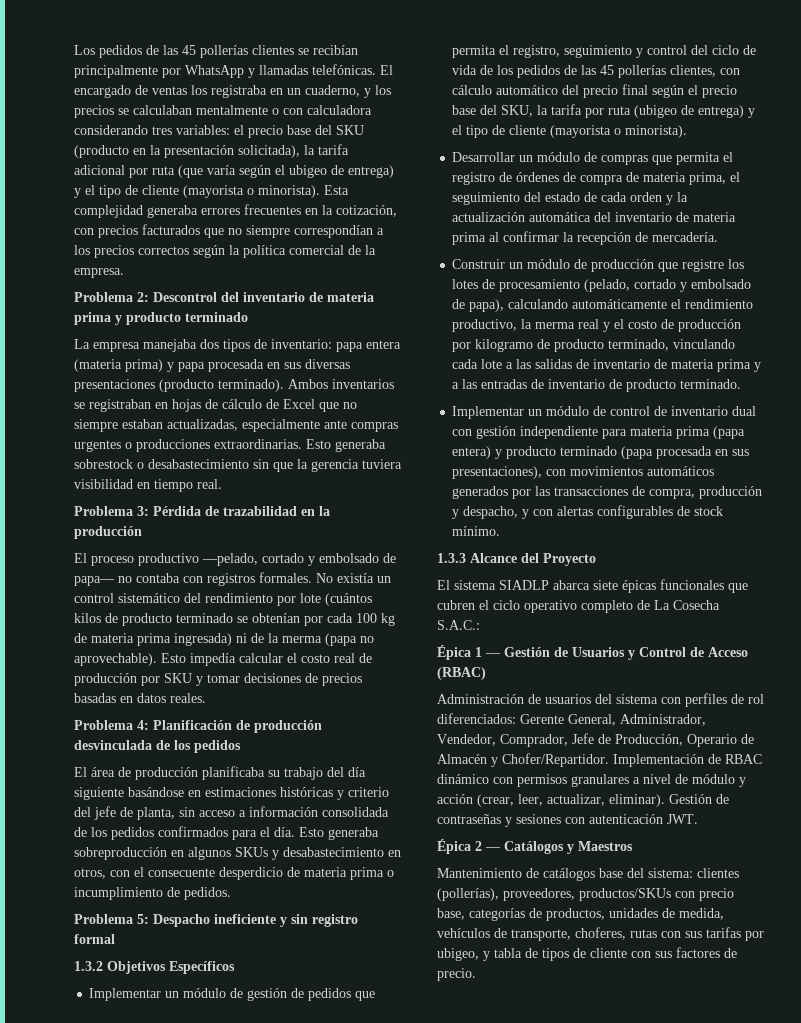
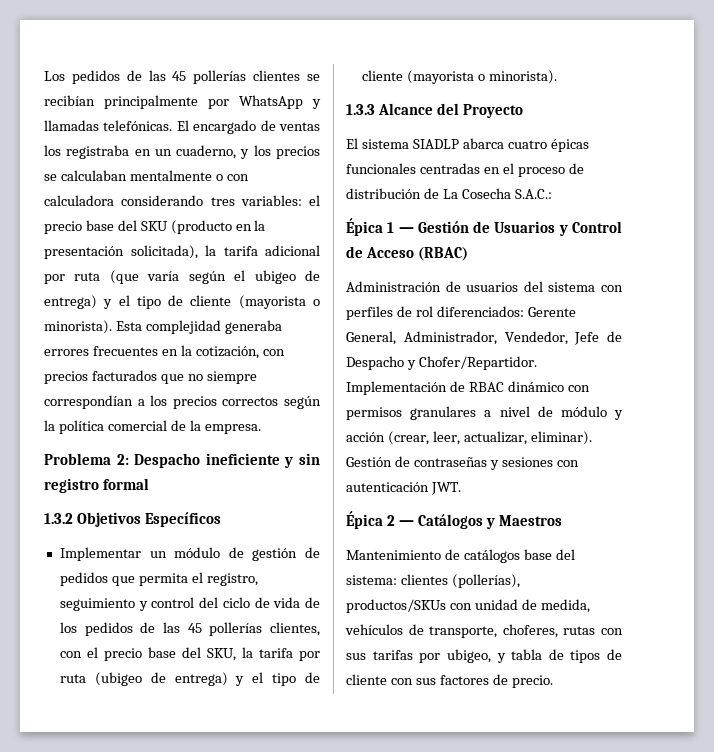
[153,292,374,302] [74,312,248,325] [74,339,401,352] [74,359,350,372] [74,379,394,392] [74,399,357,412] [74,419,398,432] [74,439,386,452] [74,459,402,472] [74,479,222,492] [74,506,330,516] [74,526,142,539] [74,553,396,566] [74,572,391,586] [74,593,372,606] [74,613,395,626] [74,633,374,646] [74,653,372,666] [74,673,362,686] [74,693,206,703] [74,720,322,733] [74,740,241,753] [74,766,366,780] [74,787,389,800] [74,806,389,820] [74,826,379,840] [74,847,401,860] [74,867,394,880] [74,887,231,900] [74,914,149,924] Descontrol del inventario de materia prima y producto terminado // La empresa manejaba dos tipos de inventario: papa entera (materia prima) y papa procesada en sus diversas presentaciones (producto terminado). Ambos inventarios se registraban en hojas de cálculo de Excel que no siempre estaban actualizadas, especialmente ante compras urgentes o producciones extraordinarias. Esto generaba sobrestock o desabastecimiento sin que la gerencia tuviera visibilidad en tiempo real. // Problema 3: Pérdida de trazabilidad en la producción // El proceso productivo —pelado, cortado y embolsado de papa— no contaba con registros formales. No existía un control sistemático del rendimiento por lote (cuántos kilos de producto terminado se obtenían por cada 100 kg de materia prima ingresada) ni de la merma (papa no aprovechable). Esto impedía calcular el costo real de producción por SKU y tomar decisiones de precios basadas en datos reales. // Problema 4: Planificación de producción desvinculada de los pedidos // El área de producción planificaba su trabajo del día siguiente basándose en estimaciones históricas y criterio del jefe de planta, sin acceso a información consolidada de los pedidos confirmados para el día. Esto generaba sobreproducción en algunos SKUs y desabastecimiento en otros, con el consecuente desperdicio de materia prima o incumplimiento de pedidos. // Problema 5: -> (129, 459) none
[452,84,685,98] cálculo automático del precio final según -> (82, 654) none
[452,152,734,165] [452,172,741,185] [452,192,689,205] [452,212,737,222] [452,231,719,245] [452,259,745,272] [452,279,752,292] [452,299,754,312] [452,319,742,332] [452,339,736,352] [452,359,762,372] [452,379,742,392] [452,406,757,419] [452,426,746,439] [452,446,750,459] [452,466,715,479] [452,486,763,499] [452,505,724,519] [452,526,501,536] // Desarrollar un módulo de compras que permita el registro de órdenes de compra de materia prima, el seguimiento del estado de cada orden y la actualización automática del inventario de materia prima al confirmar la recepción de mercadería. // Construir un módulo de producción que registre los lotes de procesamiento (pelado, cortado y embolsado de papa), calculando automáticamente el rendimiento productivo, la merma real y el costo de producción por kilogramo de producto terminado, vinculando cada lote a las salidas de inventario de materia prima y a las entradas de inventario de producto terminado. // Implementar un módulo de control de inventario dual con gestión independiente para materia prima (papa entera) y producto terminado (papa procesada en sus presentaciones), con movimientos automáticos generados por las transacciones de compra, producción y despacho, y con alertas configurables de stock mínimo. -> (557, 77) none
[593,580,618,590] siete -> [507,140,547,149] cuatro
[728,583,748,593] [437,600,633,613] que cubren el ciclo operativo completo -> [419,163,584,177] [346,188,421,199] centradas en el proceso de distribución
[500,734,568,747] Comprador, -> (568, 338) none
[615,734,754,747] [437,754,487,764] Producción, Operario de Almacén -> [346,356,404,370] Despacho
[503,888,575,901] proveedores, -> (520, 581) none
[699,888,734,901] [437,908,658,921] precio base, categorías de productos, unidades -> [474,599,518,610] unidad

